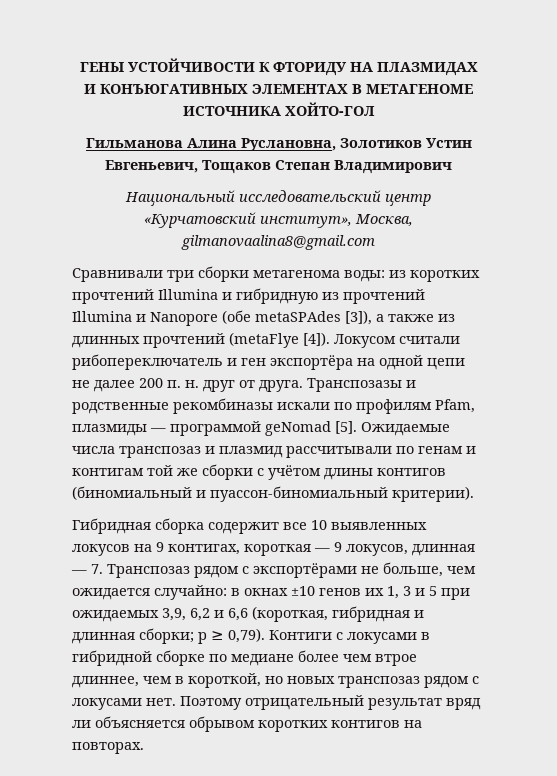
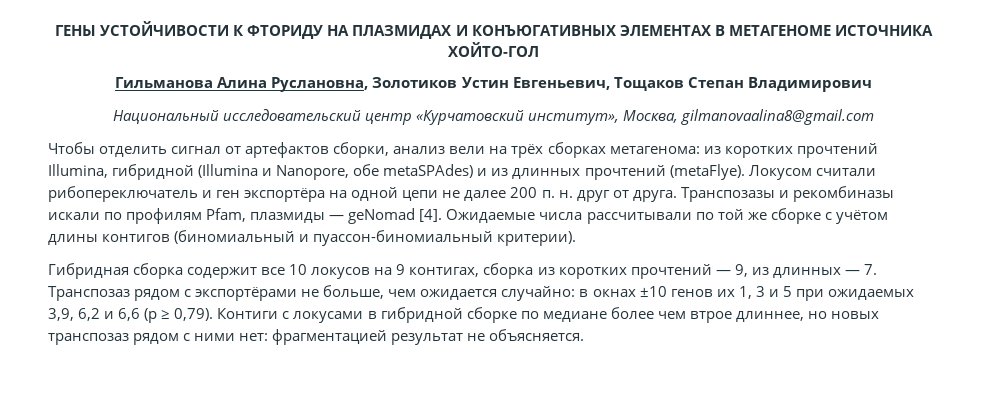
[72,266,480,282] [72,288,425,304] [72,310,434,326] Сравнивали три сборки метагенома воды: из коротких прочтений Illumina и гибридную из прочтений Illumina и Nanopore (обе metaSPAdes [3]), а также -> [48,142,878,158] [48,164,488,180] Чтобы отделить сигнал от артефактов сборки, анализ вели на трёх сборках метагенома: из коротких прочтений Illumina, гибридной (Illumina и Nanopore, обе metaSPAdes) и
[229,332,330,348] (metaFlye [4]). -> [669,164,745,180] (metaFlye).
[72,402,169,414] родственные -> (789, 194) none
[170,421,450,436] [72,446,476,458] [72,468,144,476] программой geNomad [5]. Ожидаемые числа транспозаз и плазмид рассчитывали по генам и контигам -> [348,208,714,224] geNomad [4]. Ожидаемые числа рассчитывали по
[202,464,253,480] сборки -> [770,208,821,224] сборке
[331,522,427,530] выявленных -> (308, 269) none
[244,542,475,556] короткая — 9 локусов, длинная -> [483,263,841,279] сборка из коротких прочтений — 9, из длинных
[252,606,424,622] [72,628,207,644] (короткая, гибридная и длинная сборки; p -> [144,308,158,323] (p
[143,673,261,688] чем в короткой, -> (804, 316) none
[72,695,481,710] [72,716,422,732] [72,742,144,754] локусами нет. Поэтому отрицательный результат вряд ли объясняется обрывом коротких контигов на повторах. -> [194,329,585,345] ними нет: фрагментацией результат не объясняется.

